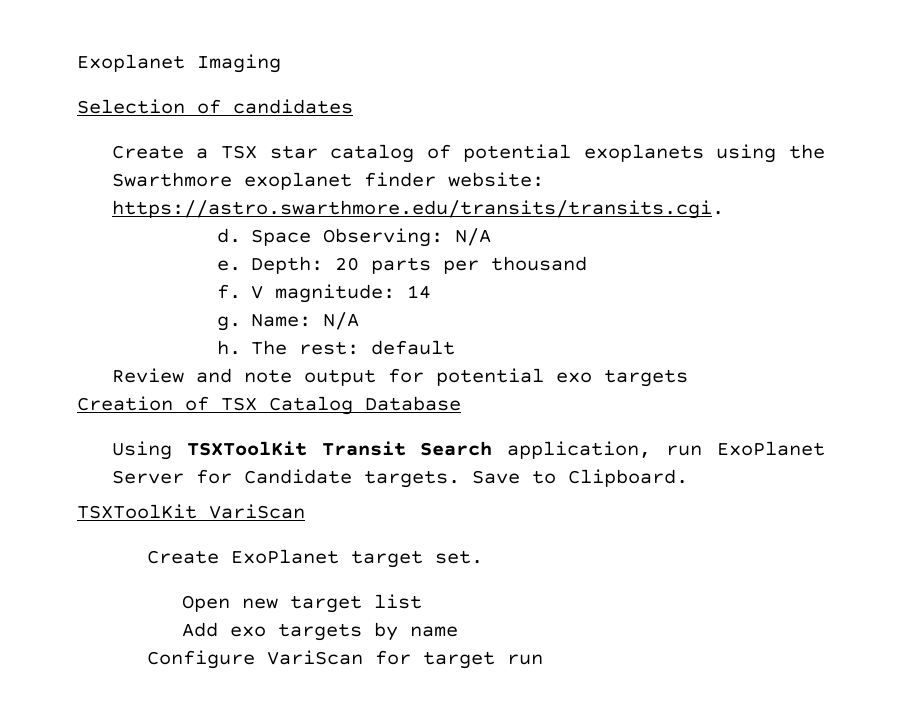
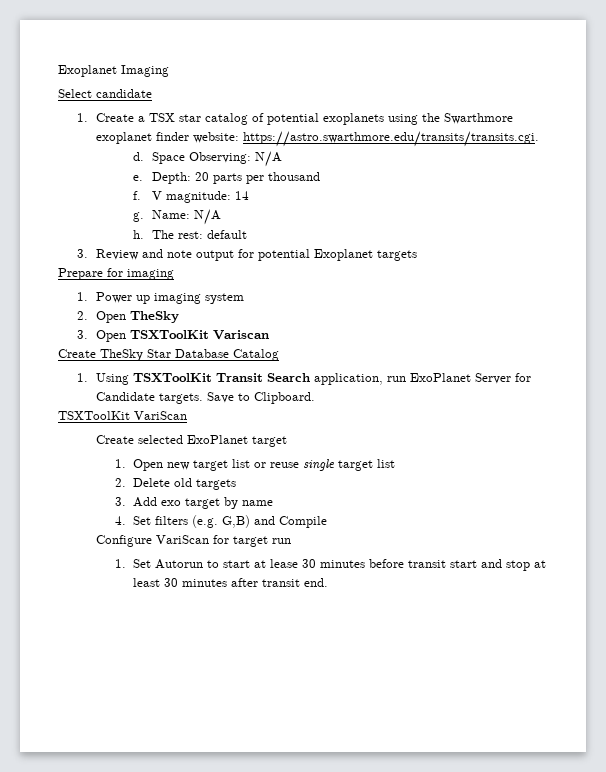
[77,99,353,114] Selection of candidates // -> [58,89,152,98] [76,113,88,122] Select candidate // 1.
(456, 347) none -> [76,249,88,258] 3.
[555,369,688,387] [77,396,257,411] exo targets // Creation of TSX -> [313,249,417,261] [58,268,174,280] [76,292,244,304] [76,311,179,323] [76,330,269,342] [58,349,229,361] Exoplanet targets // Prepare for imaging // 1. Power up imaging system // 2. Open TheSky // 3. Open TSXToolKit Variscan // Create TheSky Star Database
[365,396,461,411] Database // -> [76,373,88,382] // 1.
(219, 557) none -> [137,435,183,444] selected
[434,550,483,564] set. // -> [114,459,126,468] // 1.
(422, 601) // -> [254,459,396,471] [114,478,237,490] [114,497,126,506] or reuse single target list // 2. Delete old targets // 3.
[277,623,362,641] targets -> [185,498,221,509] target
(458, 631) none -> [114,515,328,528] // 4. Set filters (e.g. G,B) and Compile
(543, 659) none -> [114,559,547,571] [133,578,329,587] // 1. Set Autorun to start at lease 30 minutes before transit start and stop at least 30 minutes after transit end.

